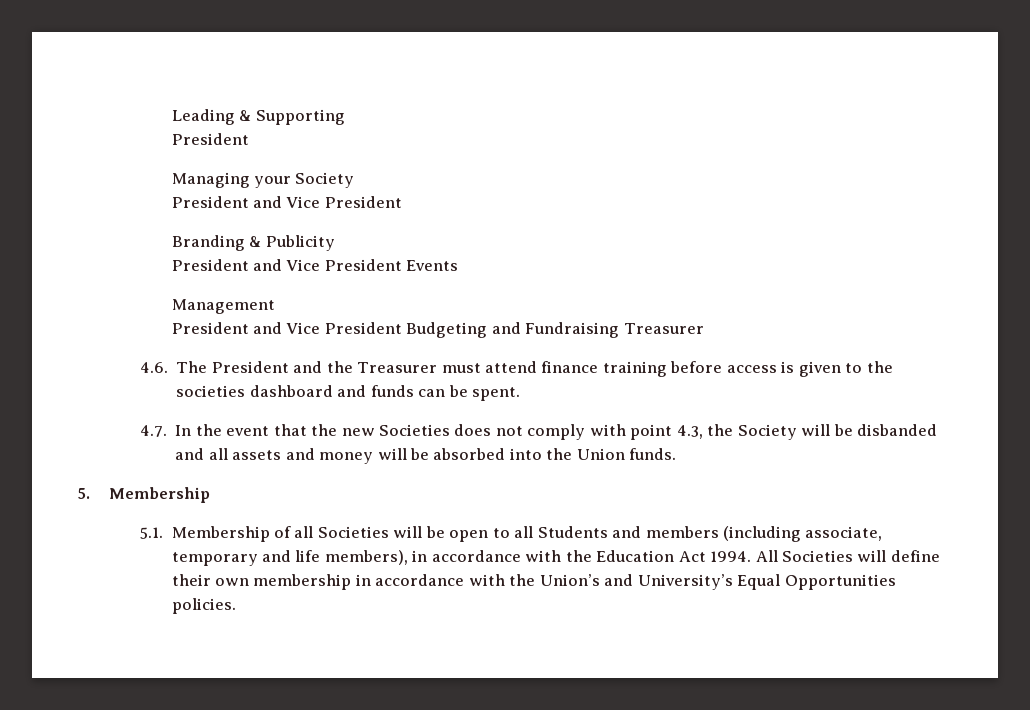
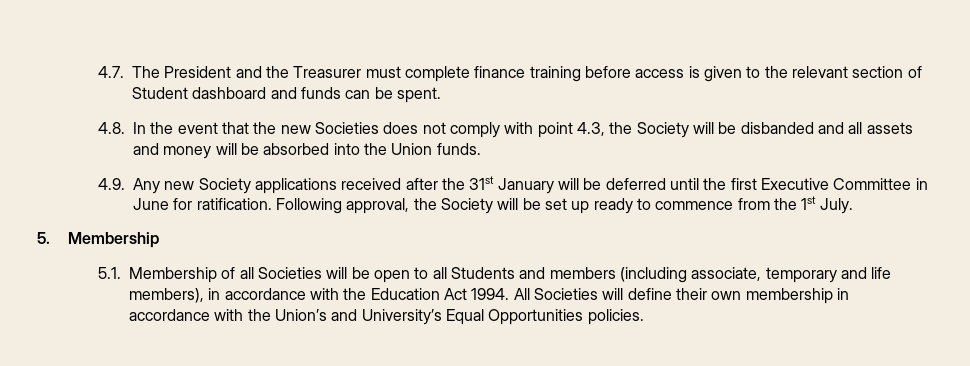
[171,109,346,125] [171,133,249,145] [171,172,355,188] [171,196,402,208] [171,235,336,251] [171,259,459,271] [171,299,275,314] [171,322,704,338] [140,362,169,373] Leading & Supporting // President // Managing your Society // President and Vice President // Branding & Publicity // President and Vice President Events // Management // President and Vice President Budgeting and Fundraising Treasurer // 4.6. -> [98,66,125,78] 4.7.
[484,361,537,373] attend -> [405,66,471,82] complete
[176,385,246,397] societies -> [791,66,922,78] [132,87,189,99] relevant section of Student
[140,425,168,437] 4.7. -> [98,122,126,134] 4.8.
(677, 454) none -> [98,176,928,194] [133,196,853,214] // 4.9. Any new Society applications received after the 31st January will be deferred until the first Executive Committee in June for ratification. Following approval, the Society will be set up ready to commence from the 1st July.

